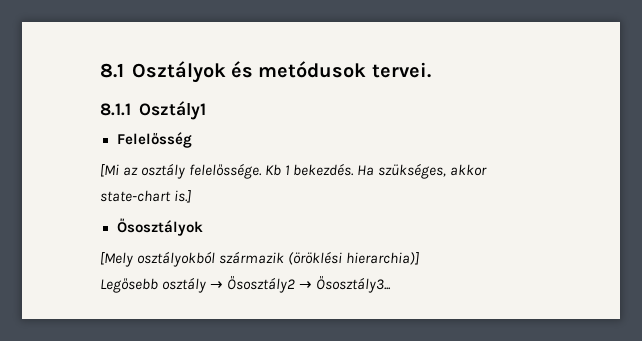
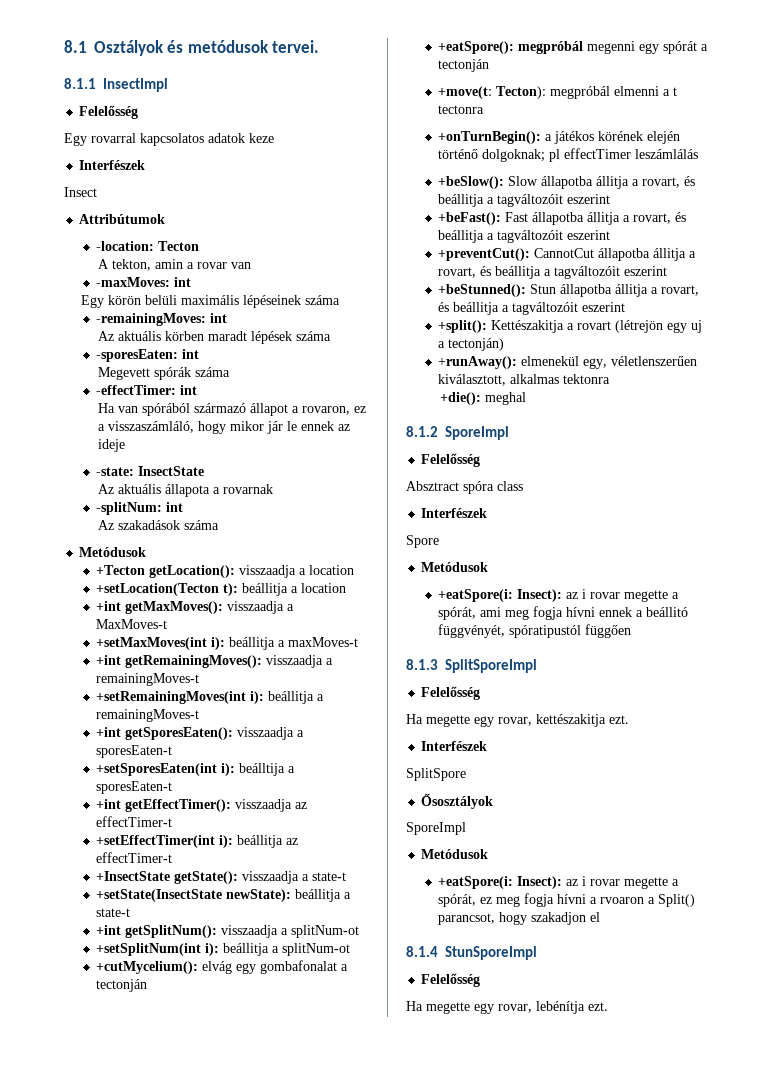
[138,101,206,120] [116,132,192,148] [100,163,488,179] [100,190,192,203] [116,218,203,236] [100,251,420,267] [100,275,392,293] Osztály1 // Felelősség // [Mi az osztály felelőssége. Kb 1 bekezdés. Ha szükséges, akkor state-chart is.] // Ősosztályok // [Mely osztályokból származik (öröklési hierarchia)] // Legősebb osztály → Ősosztály2 → Ősosztály3... -> [103,78,168,92] [79,105,139,119] [64,133,274,146] [79,160,146,170] [64,187,97,197] [79,214,166,224] [96,241,200,251] [97,259,251,271] [96,277,192,287] [80,295,340,308] [96,313,228,326] [97,331,331,344] [96,349,200,362] [97,367,230,380] [96,385,198,395] [97,403,366,416] [97,421,350,434] [97,439,125,452] [96,466,205,476] [97,484,273,497] [96,502,184,515] [97,520,219,530] [79,547,147,557] [96,565,355,578] [96,583,347,596] [96,601,295,614] [96,619,168,629] [96,637,359,650] [96,655,334,668] [96,673,200,686] [96,691,325,704] [96,709,200,722] [96,727,305,740] [96,745,173,758] [96,763,296,776] [96,781,173,794] [96,799,308,812] [96,816,173,827] [96,835,299,848] [96,852,173,863] [96,871,347,884] [96,889,352,902] [96,908,131,917] [96,925,360,938] [96,943,351,956] [96,960,349,974] [96,979,148,992] [438,41,709,54] [438,59,490,72] [438,86,678,99] [438,105,485,114] [438,131,681,144] [438,148,699,162] [438,176,696,189] [438,194,611,207] [438,212,687,225] [438,230,611,243] [438,248,697,261] [438,266,668,279] [438,284,700,297] [438,302,626,315] [438,320,703,333] [438,338,505,351] [438,356,698,369] [438,374,611,386] [439,392,526,405] [406,426,509,440] [421,453,481,467] [406,481,523,494] [421,508,488,518] [406,535,439,548] [421,562,489,572] [438,589,680,602] [438,606,689,620] [438,624,632,638] [406,659,537,673] [421,686,481,700] [406,714,629,727] [421,741,488,751] [406,768,466,781] [421,793,494,809] [406,822,466,835] [421,849,489,859] [438,876,680,889] [438,893,696,907] [438,912,601,925] [406,946,537,960] [421,973,481,987] [406,1001,608,1014] InsectImpl // Felelősség // Egy rovarral kapcsolatos adatok keze // Interfészek // Insect // Attribútumok // -location: Tecton // A tekton, amin a rovar van // -maxMoves: int // Egy körön belüli maximális lépéseinek száma // -remainingMoves: int // Az aktuális körben maradt lépések száma // -sporesEaten: int // Megevett spórák száma // -effectTimer: int // Ha van spórából származó állapot a rovaron, ez a visszaszámláló, hogy mikor jár le ennek az ideje // -state: InsectState // Az aktuális állapota a rovarnak // -splitNum: int // Az szakadások száma // Metódusok // +Tecton getLocation(): visszaadja a location // +setLocation(Tecton t): beállitja a location // +int getMaxMoves(): visszaadja a MaxMoves-t // +setMaxMoves(int i): beállitja a maxMoves-t // +int getRemainingMoves(): visszaadja a remainingMoves-t // +setRemainingMoves(int i): beállitja a remainingMoves-t // +int getSporesEaten(): visszaadja a sporesEaten-t // +setSporesEaten(int i): beálltija a sporesEaten-t // +int getEffectTimer(): visszaadja az effectTimer-t // +setEffectTimer(int i): beállitja az effectTimer-t // +InsectState getState(): visszaadja a state-t // +setState(InsectState newState): beállitja a state-t // +int getSplitNum(): visszaadja a splitNum-ot // +setSplitNum(int i): beállitja a splitNum-ot // +cutMycelium(): elvág egy gombafonalat a tectonján // +eatSpore(): megpróbál megenni egy spórát a tectonján // +move(t: Tecton): megpróbál elmenni a t tectonra // +onTurnBegin(): a játékos körének elején történő dolgoknak; pl effectTimer leszámlálás // +beSlow(): Slow állapotba állitja a rovart, és beállitja a tagváltozóit eszerint // +beFast(): Fast állapotba állitja a rovart, és beállitja a tagváltozóit eszerint // +preventCut(): CannotCut állapotba állitja a rovart, és beállitja a tagváltozóit eszerint // +beStunned(): Stun állapotba állitja a rovart, és beállitja a tagváltozóit eszerint // +split(): Kettészakitja a rovart (létrejön egy uj a tectonján) // +runAway(): elmenekül egy, véletlenszerűen kiválasztott, alkalmas tektonra // +die(): meghal // 8.1.2 SporeImpl // Felelősség // Absztract spóra class // Interfészek // Spore // Metódusok // +eatSpore(i: Insect): az i rovar megette a spórát, ami meg fogja hívni ennek a beállitó függvényét, spóratipustól függően // 8.1.3 SplitSporeImpl // Felelősség // Ha megette egy rovar, kettészakitja ezt. // Interfészek // SplitSpore // Ősosztályok // SporeImpl // Metódusok // +eatSpore(i: Insect): az i rovar megette a spórát, ez meg fogja hívni a rvoaron a Split() parancsot, hogy szakadjon el // 8.1.4 StunSporeImpl // Felelősség // Ha megette egy rovar, lebénítja ezt.

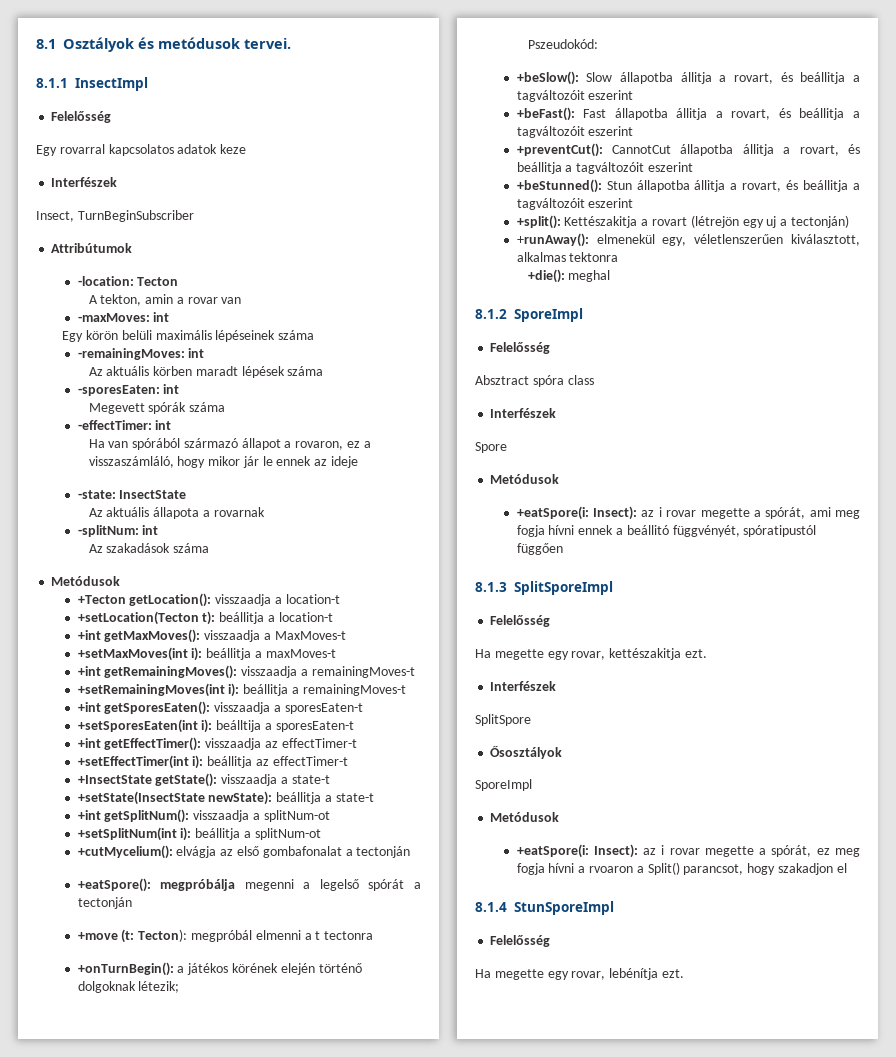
[64,187,97,197] Insect -> [36,210,194,222] Insect, TurnBeginSubscriber
[309,565,355,575] location -> [285,594,340,604] location-t
[301,583,347,593] location -> [278,612,333,622] location-t
[202,961,257,974] elvág egy -> [176,846,260,858] elvágja az első
[518,41,660,54] megpróbál megenni egy -> [160,879,359,891] megpróbálja megenni a legelső
[438,86,493,99] +move(t: -> [77,929,135,943] +move (t:
[482,148,699,162] dolgoknak; pl effectTimer leszámlálás -> [77,981,180,993] [527,39,598,49] dolgoknak létezik; // Pszeudokód:

